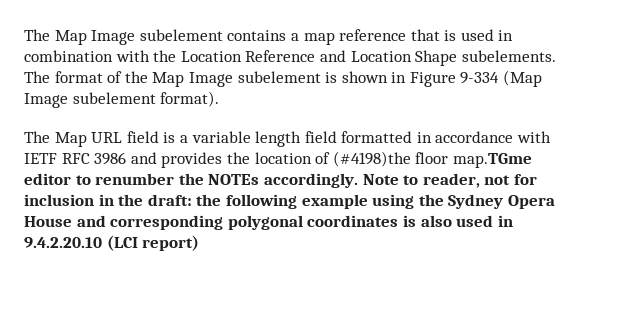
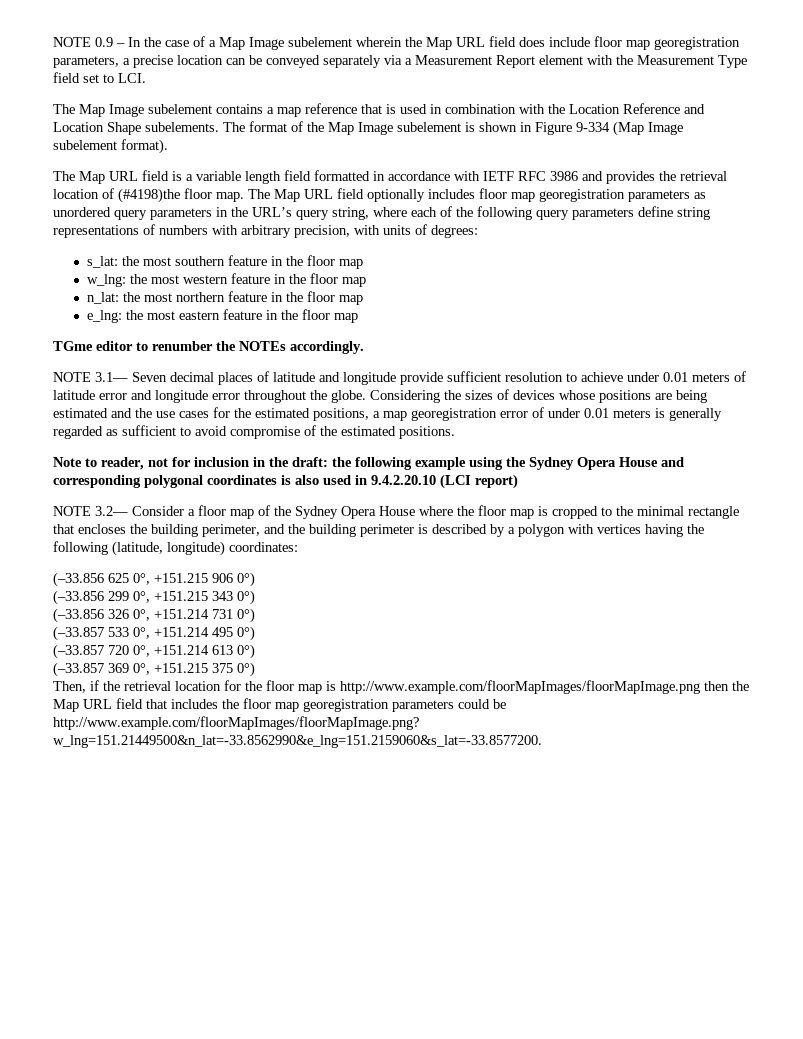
(24, 35) none -> [53,36,740,50] [53,55,747,68] [53,72,146,83] NOTE 0.9 – In the case of a Map Image subelement wherein the Map URL field does include floor map georegistration parameters, a precise location can be conveyed separately via a Measurement Report element with the Measurement Type field set to LCI. //
(250, 158) none -> [680,171,727,181] retrieval
[452,153,532,168] map.TGme -> [216,188,706,202] [53,206,710,220] [53,224,478,238] [86,255,363,269] [86,273,366,287] [86,291,363,305] [86,309,358,323] [53,341,93,351] map. The Map URL field optionally includes floor map georegistration parameters as unordered query parameters in the URL’s query string, where each of the following query parameters define string representations of numbers with arbitrary precision, with units of degrees: // s_lat: the most southern feature in the floor map // w_lng: the most western feature in the floor map // n_lat: the most northern feature in the floor map // e_lng: the most eastern feature in the floor map // TGme
(358, 180) none -> [53,371,746,385] [53,389,707,403] [53,407,722,421] [53,425,455,439] // NOTE 3.1— Seven decimal places of latitude and longitude provide sufficient resolution to achieve under 0.01 meters of latitude error and longitude error throughout the globe. Considering the sizes of devices whose positions are being estimated and the use cases for the estimated positions, a map georegistration error of under 0.01 meters is generally regarded as sufficient to avoid compromise of the estimated positions. //
(200, 243) none -> [53,505,739,519] [53,524,704,537] [53,541,298,556] [53,572,255,587] [53,590,255,605] [53,608,255,623] [53,626,255,641] [53,644,255,659] [53,662,255,677] [53,680,749,694] [53,698,506,712] [53,716,419,730] [53,735,542,748] // NOTE 3.2— Consider a floor map of the Sydney Opera House where the floor map is cropped to the minimal rectangle that encloses the building perimeter, and the building perimeter is described by a polygon with vertices having the following (latitude, longitude) coordinates: // (–33.856 625 0°, +151.215 906 0°) // (–33.856 299 0°, +151.215 343 0°) // (–33.856 326 0°, +151.214 731 0°) // (–33.857 533 0°, +151.214 495 0°) // (–33.857 720 0°, +151.214 613 0°) // (–33.857 369 0°, +151.215 375 0°) // Then, if the retrieval location for the floor map is http://www.example.com/floorMapImages/floorMapImage.png then the Map URL field that includes the floor map georegistration parameters could be http://www.example.com/floorMapImages/floorMapImage.png? w_lng=151.21449500&n_lat=-33.8562990&e_lng=151.2159060&s_lat=-33.8577200.

